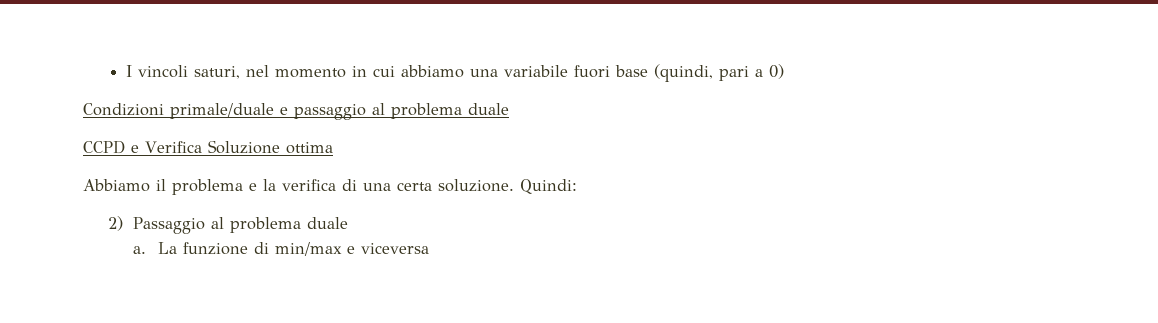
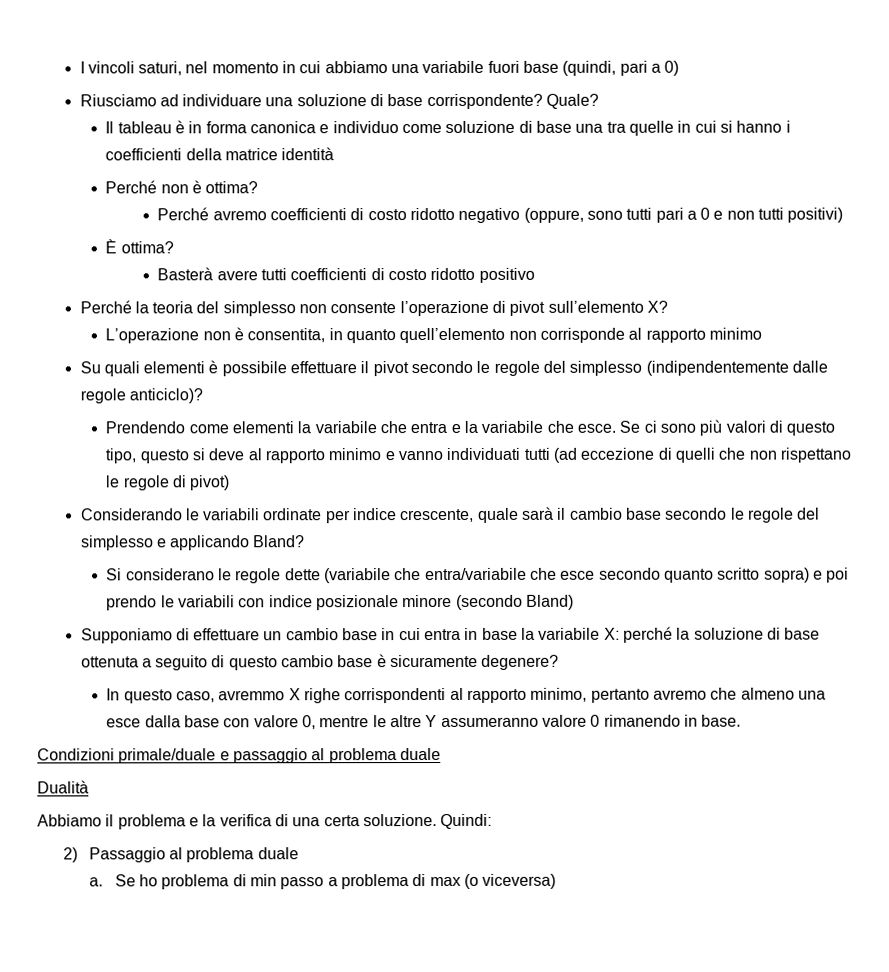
(785, 71) none -> [79,93,600,110] [105,120,791,136] [105,147,335,161] [105,180,259,194] [157,207,844,223] [105,239,174,254] [157,267,535,283] [79,300,669,317] [105,327,762,344] [79,360,829,377] [79,388,203,404] [105,419,836,436] [105,447,851,464] [105,475,231,491] [80,506,821,524] [80,535,306,551] [106,567,850,584] [106,594,575,611] [80,626,821,644] [80,654,560,671] [106,687,826,704] [106,714,742,730] // Riusciamo ad individuare una soluzione di base corrispondente? Quale? // Il tableau è in forma canonica e individuo come soluzione di base una tra quelle in cui si hanno i coefficienti della matrice identità // Perché non è ottima? // Perché avremo coefficienti di costo ridotto negativo (oppure, sono tutti pari a 0 e non tutti positivi) // È ottima? // Basterà avere tutti coefficienti di costo ridotto positivo // Perché la teoria del simplesso non consente l’operazione di pivot sull’elemento X? // L’operazione non è consentita, in quanto quell’elemento non corrisponde al rapporto minimo // Su quali elementi è possibile effettuare il pivot secondo le regole del simplesso (indipendentemente dalle regole anticiclo)? // Prendendo come elementi la variabile che entra e la variabile che esce. Se ci sono più valori di questo tipo, questo si deve al rapporto minimo e vanno individuati tutti (ad eccezione di quelli che non rispettano le regole di pivot) // Considerando le variabili ordinate per indice crescente, quale sarà il cambio base secondo le regole del simplesso e applicando Bland? // Si considerano le regole dette (variabile che entra/variabile che esce secondo quanto scritto sopra) e poi prendo le variabili con indice posizionale minore (secondo Bland) // Supponiamo di effettuare un cambio base in cui entra in base la variabile X: perché la soluzione di base ottenuta a seguito di questo cambio base è sicuramente degenere? // In questo caso, avremmo X righe corrispondenti al rapporto minimo, pertanto avremo che almeno una esce dalla base con valore 0, mentre le altre Y assumeranno valore 0 rimanendo in base.
[83,140,333,154] CCPD e Verifica Soluzione ottima -> [37,780,89,794] Dualità
[158,242,430,256] La funzione di min/max e viceversa -> [114,873,557,890] Se ho problema di min passo a problema di max (o viceversa)

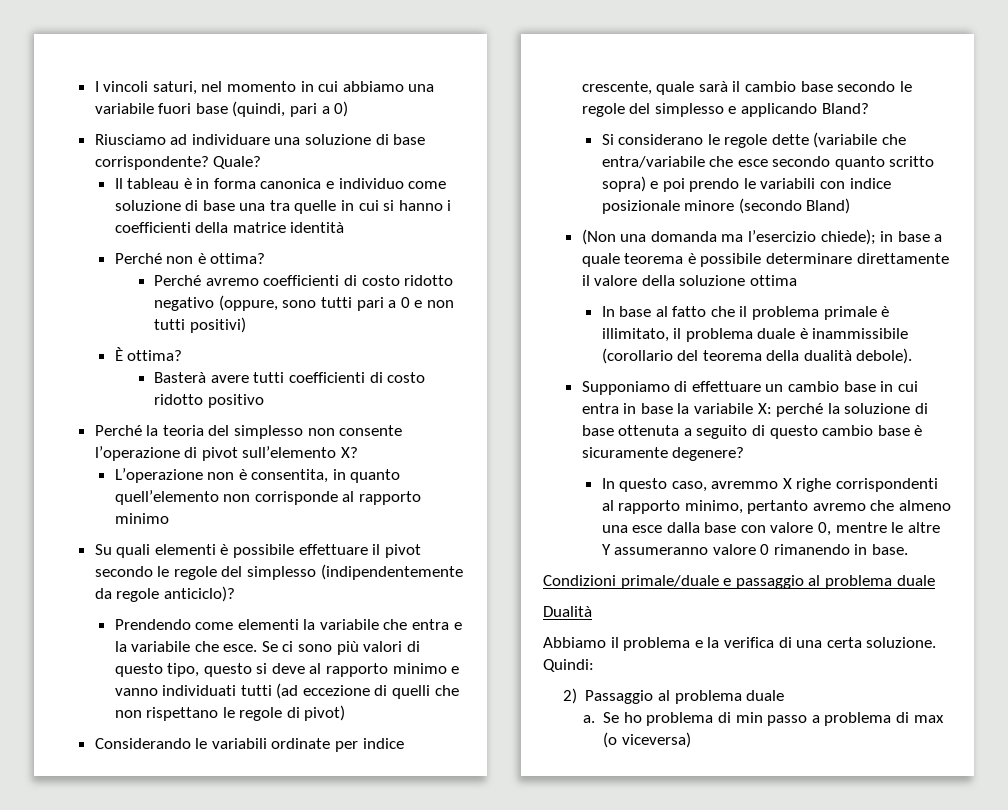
[792,360,829,373] dalle -> [94,588,112,599] da
(575, 602) none -> [581,229,943,245] [581,253,949,267] [581,275,797,286] [601,306,890,320] [601,328,909,342] [601,348,913,364] // (Non una domanda ma l’esercizio chiede); in base a quale teorema è possibile determinare direttamente il valore della soluzione ottima // In base al fatto che il problema primale è illimitato, il problema duale è inammissibile (corollario del teorema della dualità debole).

